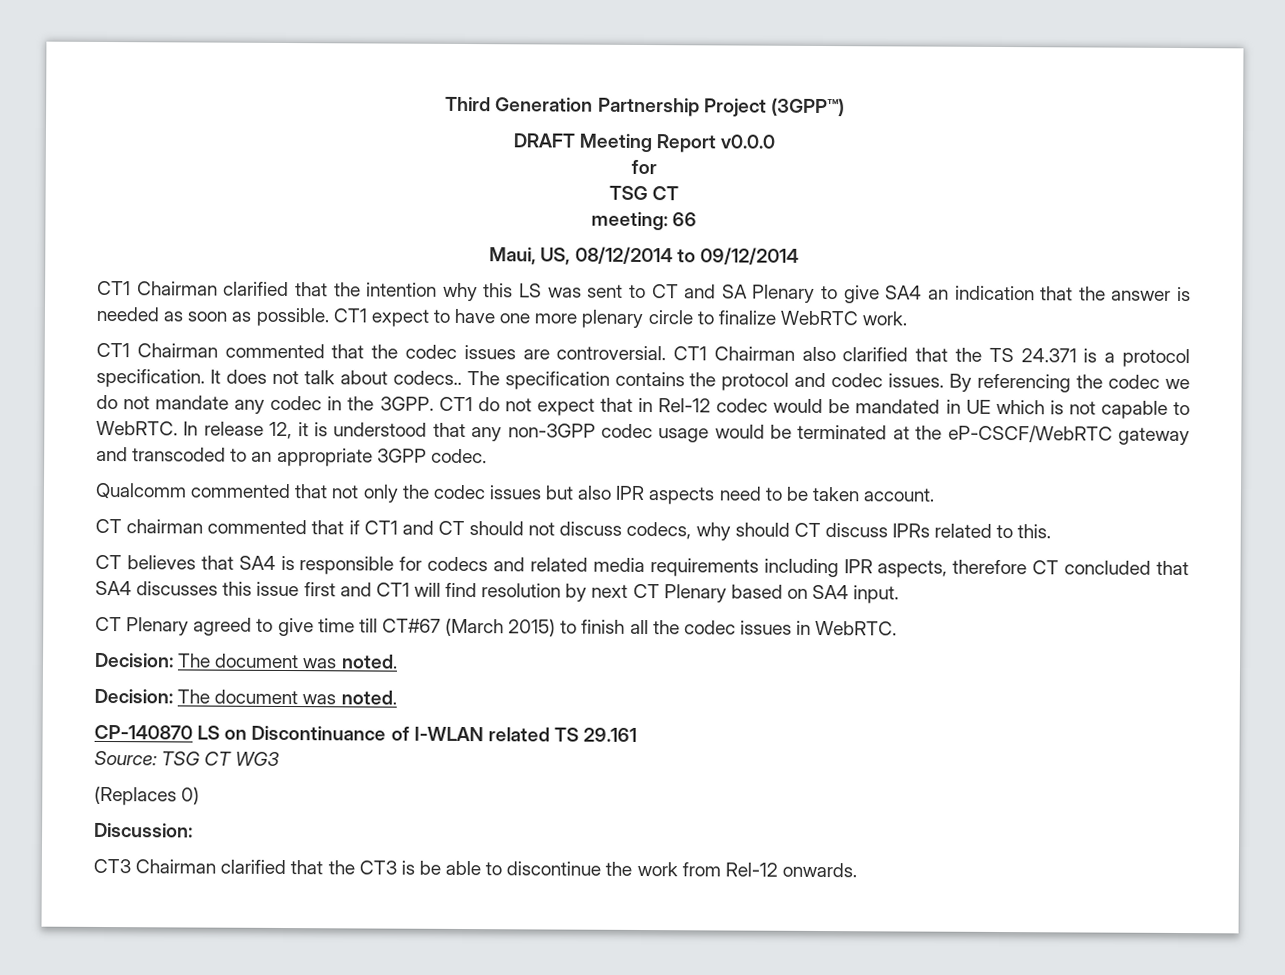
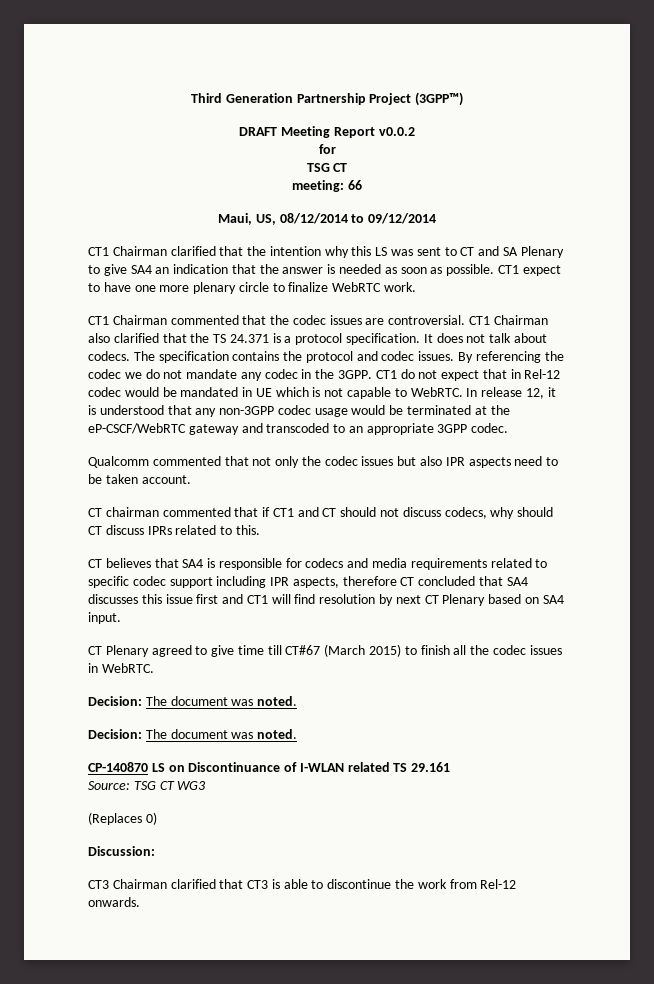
[720,134,776,149] v0.0.0 -> [378,127,415,136] v0.0.2
[392,370,462,385] codecs.. -> [88,351,130,361] codecs.
[530,557,589,572] related -> (369, 563) none
(759, 567) none -> [490,558,548,568] [88,576,213,588] related to specific codec support
[327,860,355,875] the -> (244, 884) none
[418,860,441,875] be -> (280, 884) none

